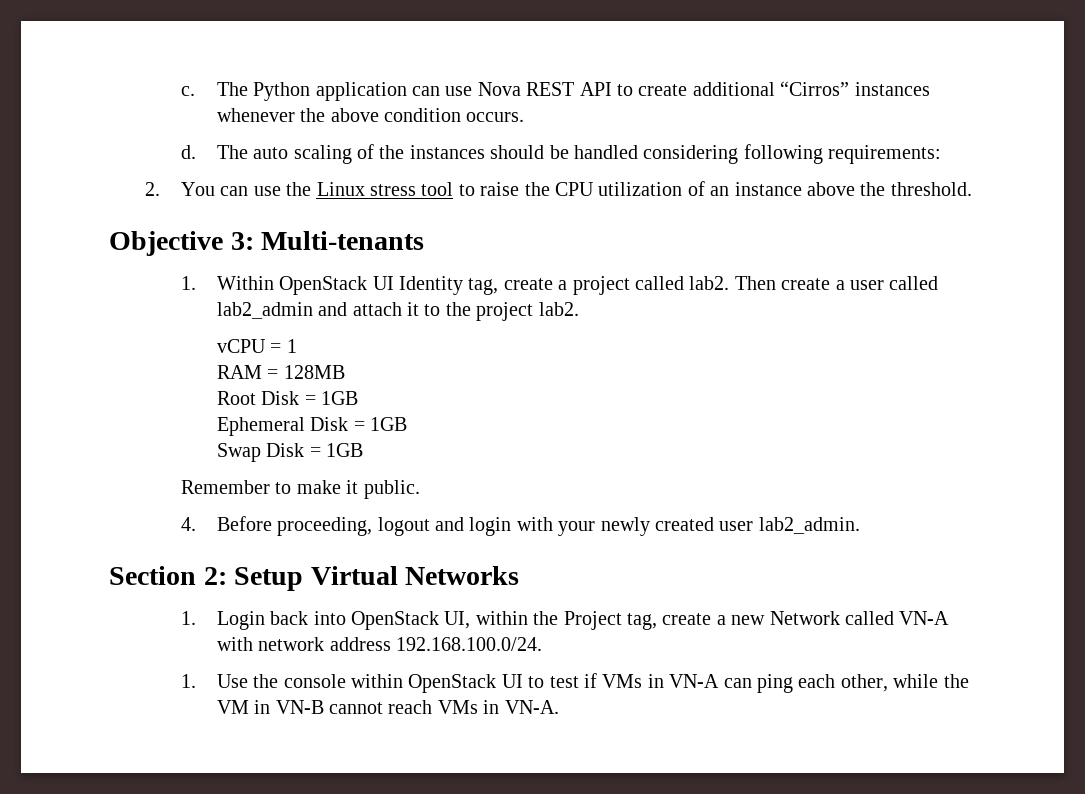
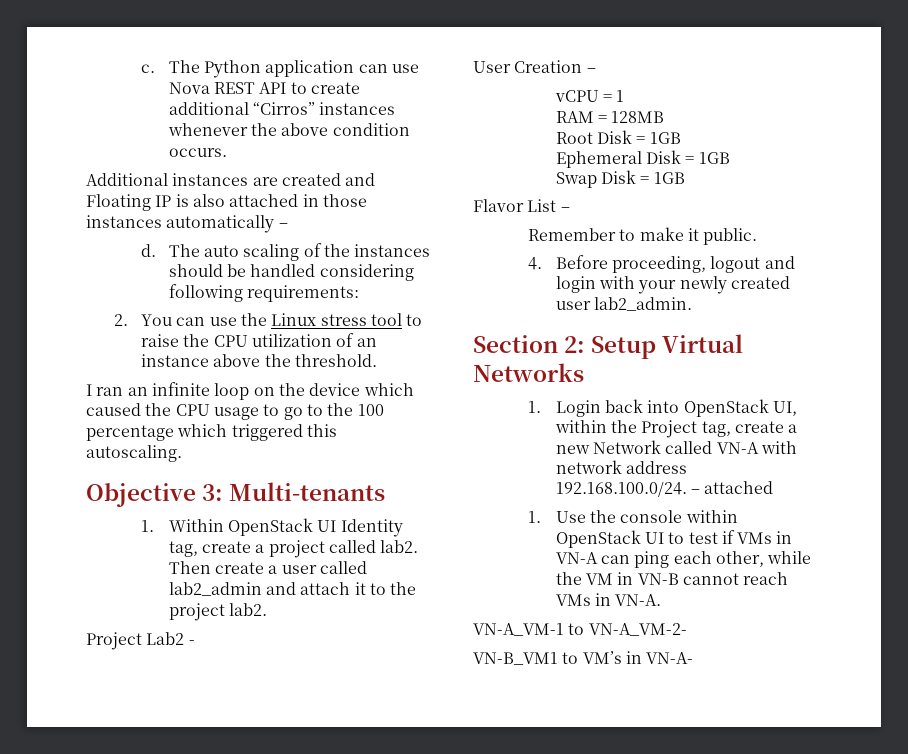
(525, 117) none -> [86,173,376,186] [86,194,367,211] [86,215,288,233] // Additional instances are created and Floating IP is also attached in those instances automatically –
(972, 189) none -> [86,382,414,400] [86,403,384,420] [86,424,337,441] [86,445,182,462] // I ran an infinite loop on the device which caused the CPU usage to go to the 100 percentage which triggered this autoscaling.
(579, 309) none -> [86,632,195,650] [473,60,596,73] // Project Lab2 - // User Creation –
(364, 450) none -> [473,199,570,212] // Flavor List –
(543, 644) none -> [690,481,774,494] – attached
(559, 707) none -> [473,623,687,636] [473,651,694,665] // VN-A_VM-1 to VN-A_VM-2- // VN-B_VM1 to VM’s in VN-A-

